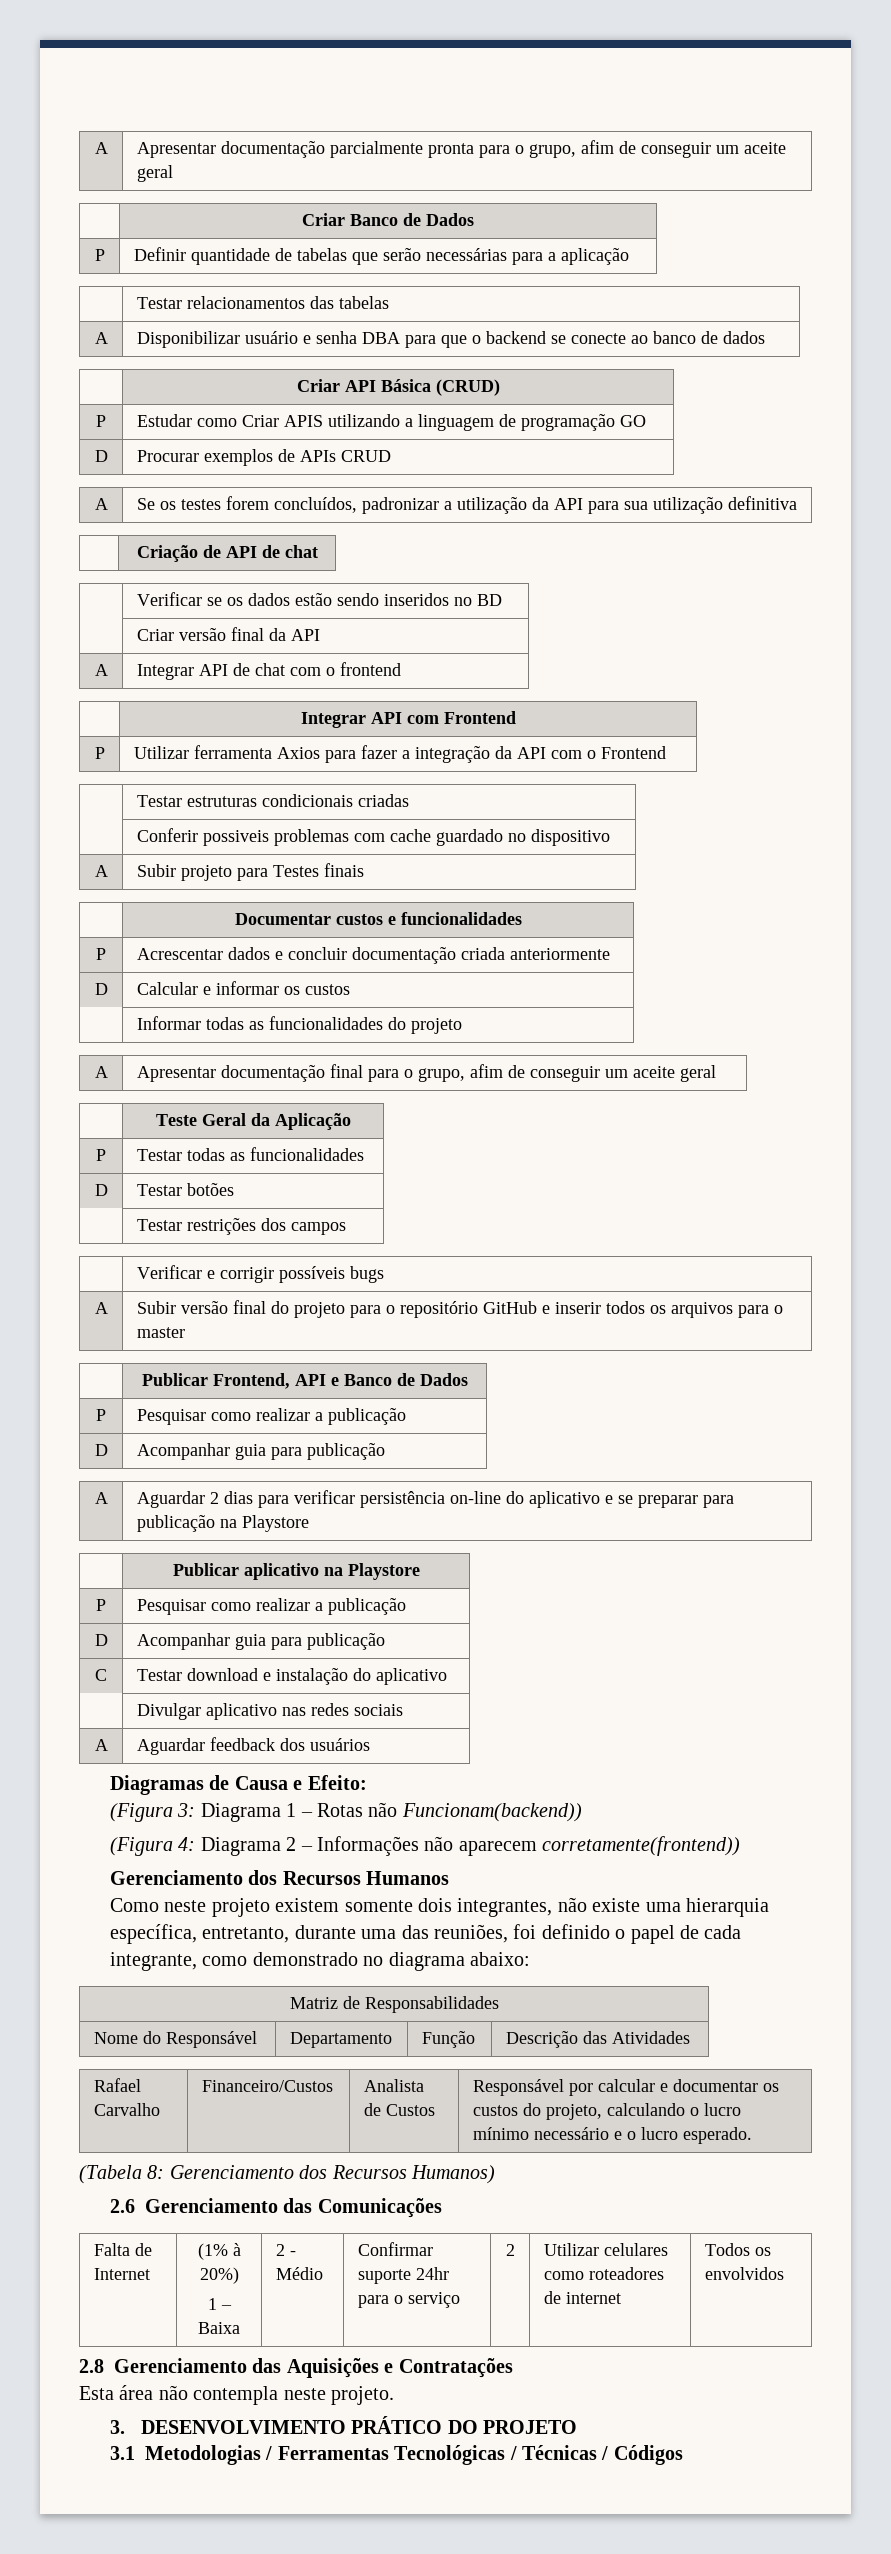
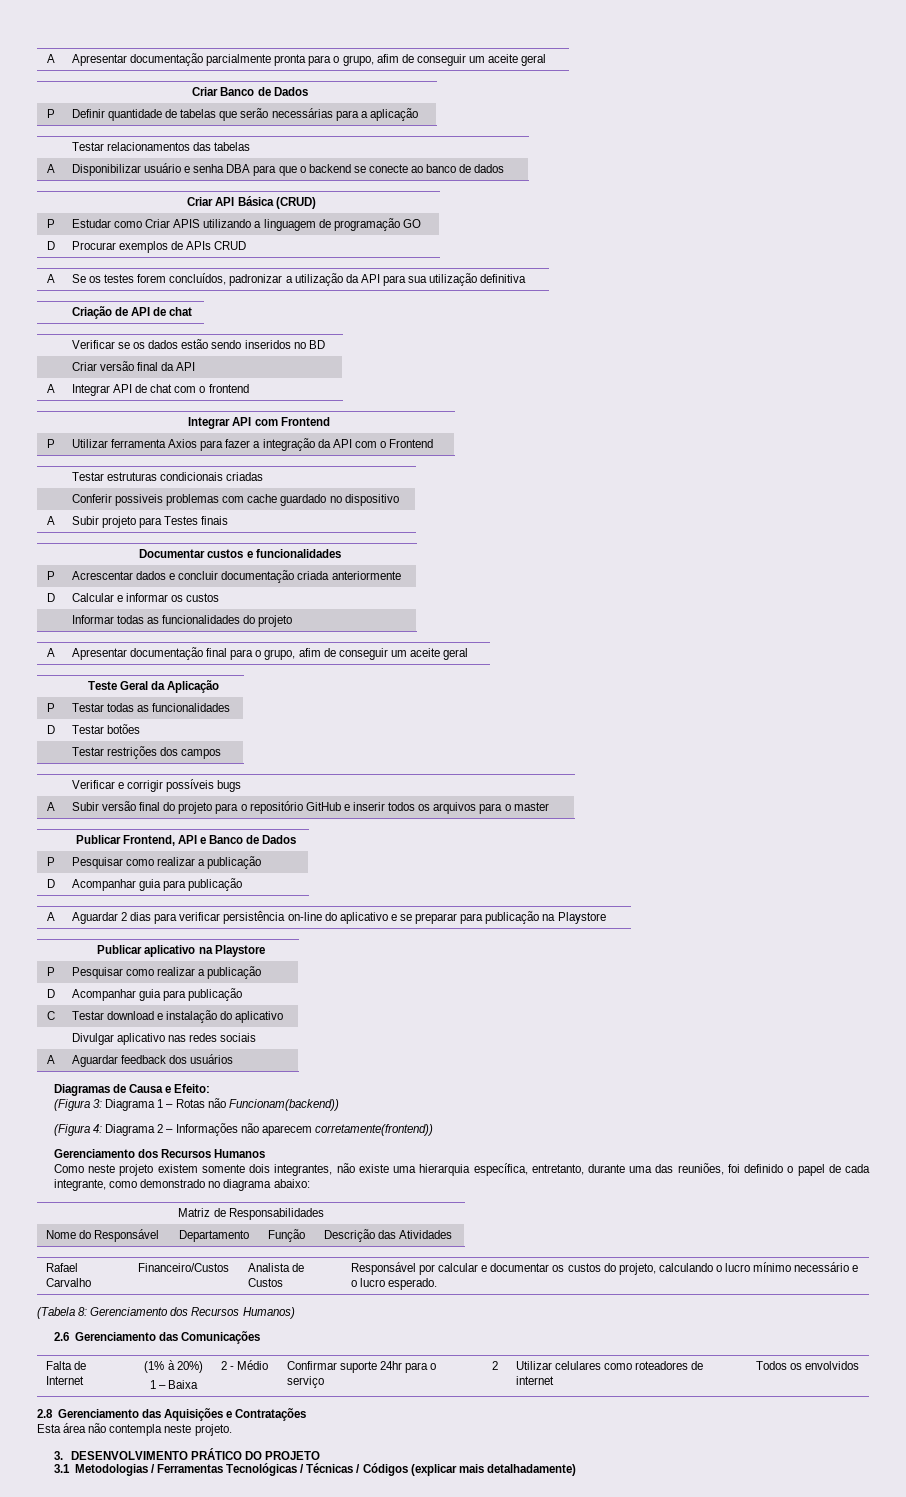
(683, 2455) none -> [410,1464,576,1476] (explicar mais detalhadamente)

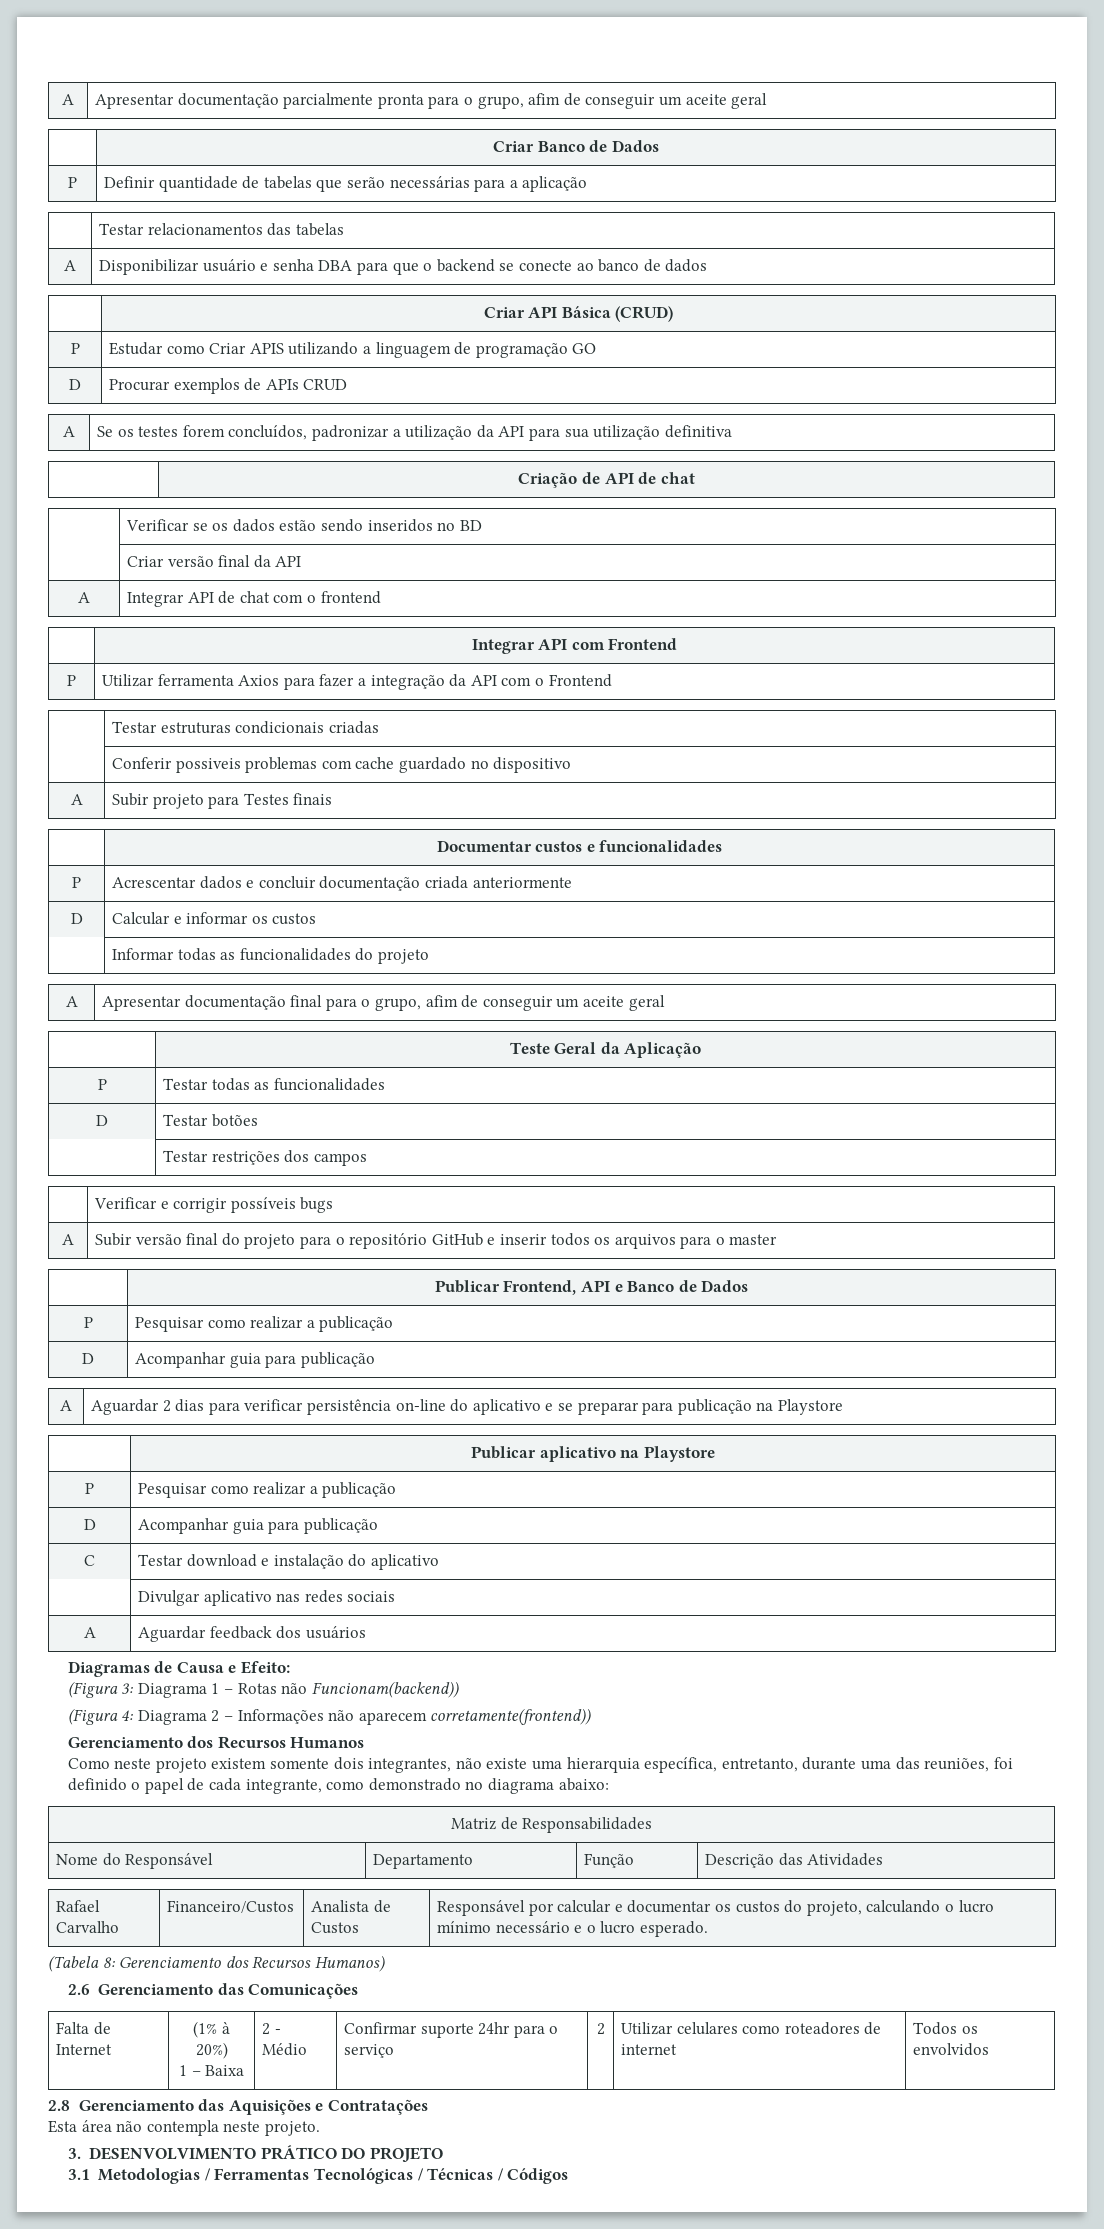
[410,1464,576,1476] (explicar mais detalhadamente) -> (569, 2176) none

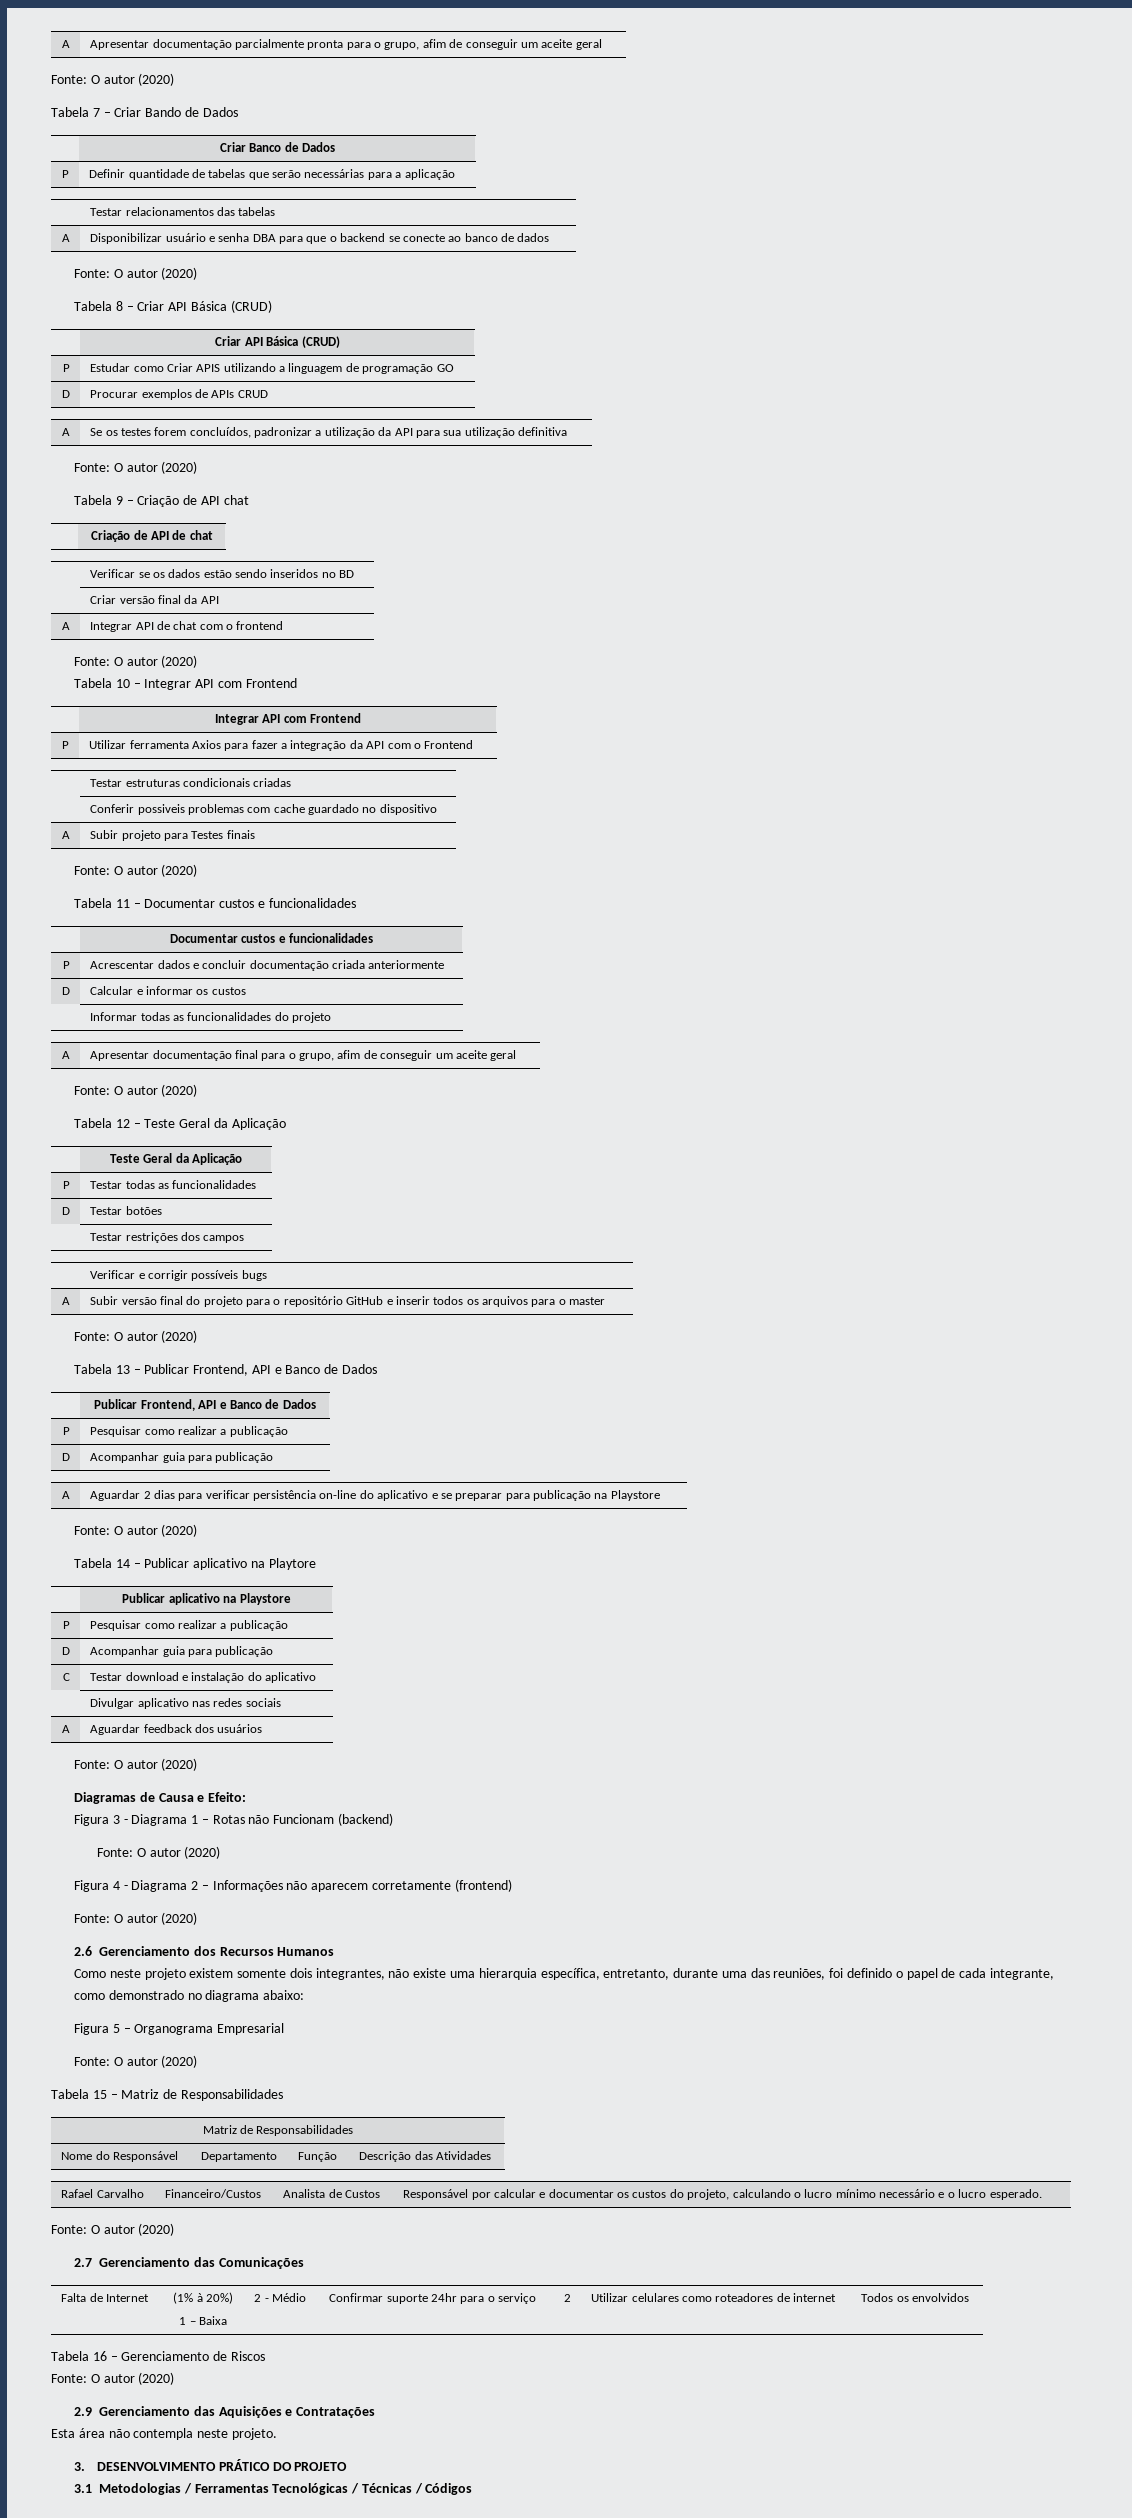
(768, 101) none -> [51,73,175,86] [51,107,238,117] // Fonte: O autor (2020) // Tabela 7 – Criar Bando de Dados
(708, 265) none -> [74,267,198,280] [74,300,272,313] // Fonte: O autor (2020) // Tabela 8 – Criar API Básica (CRUD)
(732, 431) none -> [74,461,198,474] [74,495,249,507] // Fonte: O autor (2020) // Tabela 9 – Criação de API chat
(381, 597) none -> [74,655,198,668] [74,678,297,690] // Fonte: O autor (2020) // Tabela 10 – Integrar API com Frontend
(333, 799) none -> [74,864,198,877] [74,898,356,908] // Fonte: O autor (2020) // Tabela 11 – Documentar custos e funcionalidades
(665, 1003) none -> [74,1084,198,1097] [74,1118,286,1130] // Fonte: O autor (2020) // Tabela 12 – Teste Geral da Aplicação
(778, 1239) none -> [74,1330,198,1343] [74,1364,378,1376] // Fonte: O autor (2020) // Tabela 13 – Publicar Frontend, API e Banco de Dados
(843, 1407) none -> [74,1524,198,1537] [74,1558,316,1570] // Fonte: O autor (2020) // Tabela 14 – Publicar aplicativo na Playtore
(366, 1632) none -> [74,1758,198,1771] // Fonte: O autor (2020)
[67,1681,134,1698] (Figura 3: -> [74,1814,128,1826] Figura 3 -
[311,1681,459,1698] [67,1708,134,1725] Funcionam(backend)) // (Figura 4: -> [273,1813,394,1826] [97,1846,221,1859] [74,1880,128,1892] Funcionam (backend) // Fonte: O autor (2020) // Figura 4 -
[430,1708,592,1725] corretamente(frontend)) // -> [372,1879,512,1892] [74,1912,198,1925] [74,1946,93,1956] corretamente (frontend) // Fonte: O autor (2020) // 2.6
(609, 1784) none -> [74,2023,285,2035] [74,2055,198,2068] [51,2089,283,2101] // Figura 5 – Organograma Empresarial // Fonte: O autor (2020) // Tabela 15 – Matriz de Responsabilidades
[48,1955,385,1972] [67,1984,90,1995] (Tabela 8: Gerenciamento dos Recursos Humanos) // 2.6 -> [51,2223,175,2236] [74,2258,93,2267] Fonte: O autor (2020) // 2.7
[48,2100,70,2111] 2.8 -> [51,2351,265,2361] [51,2372,175,2385] [74,2407,93,2416] Tabela 16 – Gerenciamento de Riscos // Fonte: O autor (2020) // 2.9

